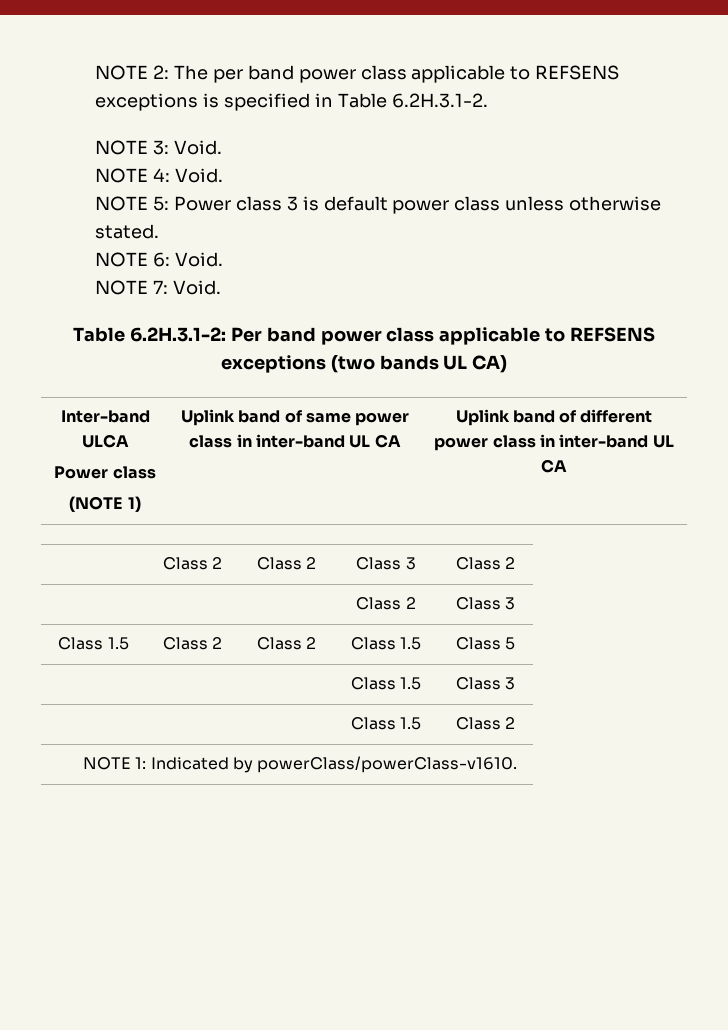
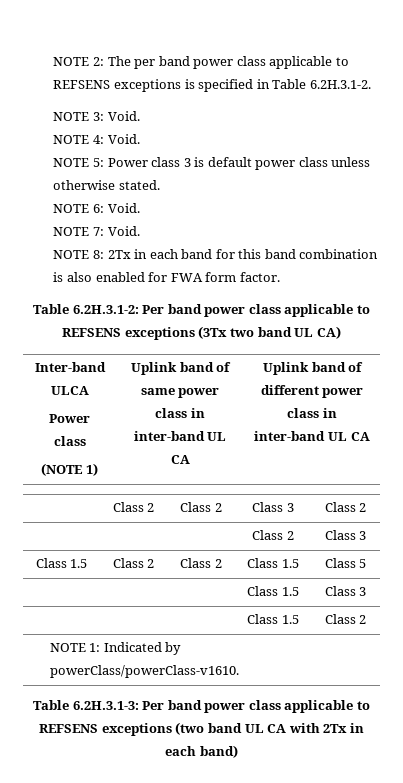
(222, 287) none -> [53,249,379,259] [53,272,280,282] // NOTE 8: 2Tx in each band for this band combination is also enabled for FWA form factor.
[330,355,439,373] (two bands -> [198,326,292,339] (3Tx two band
(518, 764) none -> [33,700,370,713] [39,722,364,736] [165,745,238,758] // Table 6.2H.3.1-3: Per band power class applicable to REFSENS exceptions (two band UL CA with 2Tx in each band)

